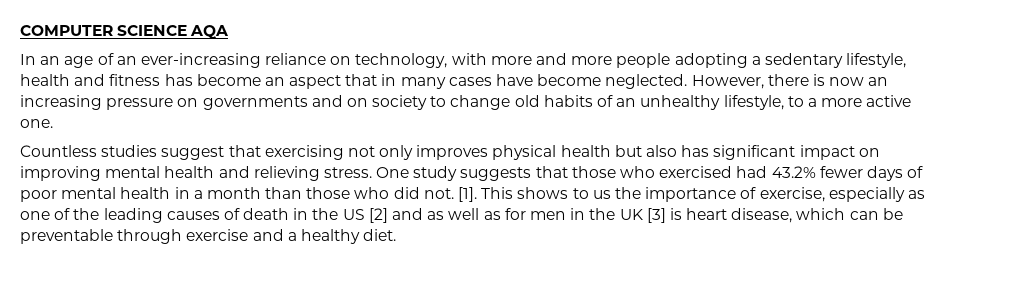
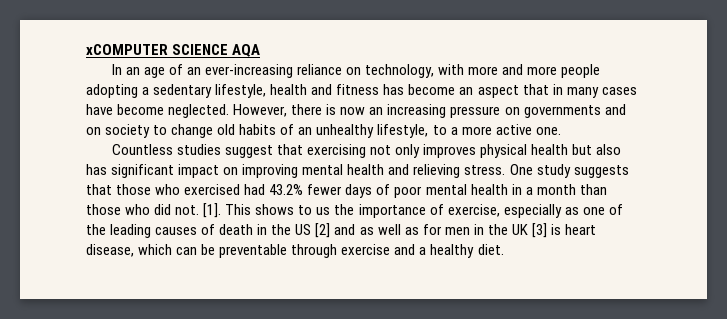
[20,25,113,36] COMPUTER -> [86,44,168,55] xCOMPUTER

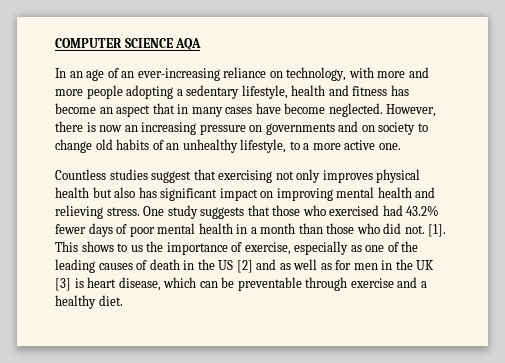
[86,44,168,55] xCOMPUTER -> [55,38,122,48] COMPUTER

